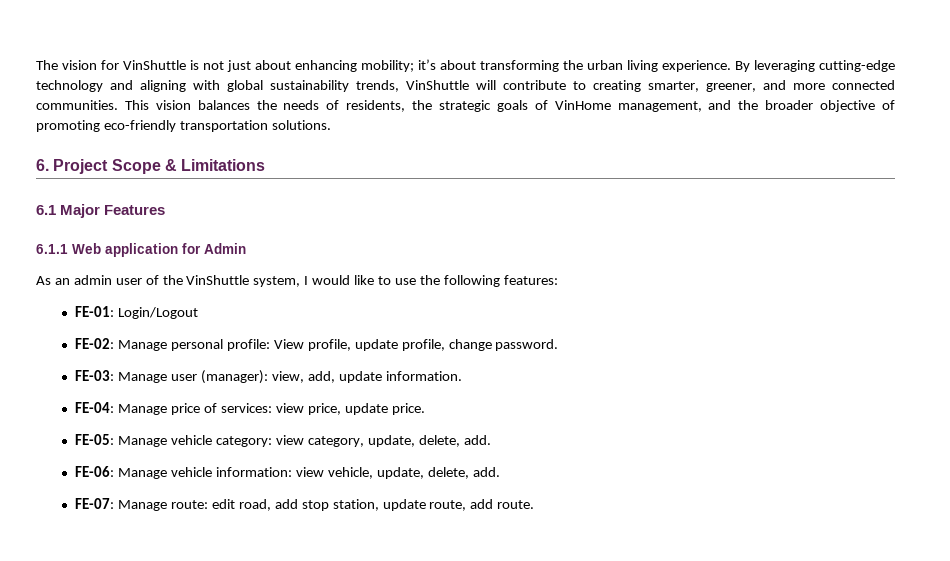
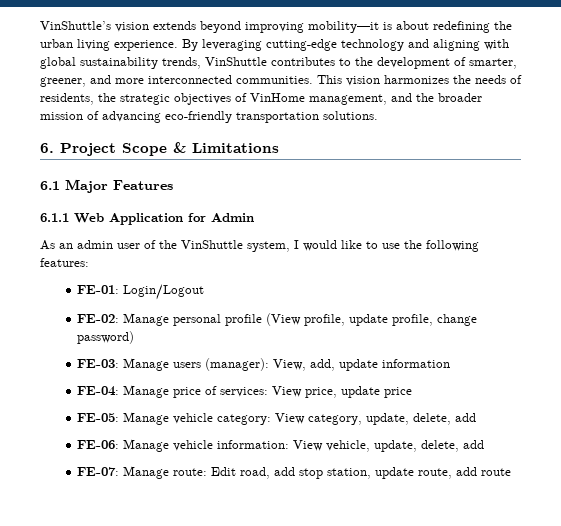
[36,59,559,72] The vision for VinShuttle is not just about enhancing mobility; it’s about transforming -> [40,21,490,33] VinShuttle’s vision extends beyond improving mobility—it is about redefining
[476,80,641,92] will contribute to creating -> [271,57,466,69] contributes to the development of
[832,80,895,90] connected -> [148,75,232,84] interconnected
[197,100,250,110] balances -> [384,75,449,84] harmonizes
[496,100,528,112] goals -> [174,93,231,105] objectives
[820,100,896,112] [36,120,100,132] objective of promoting -> [40,111,161,123] mission of advancing
[105,243,178,257] application -> [109,213,183,225] Application
[226,339,304,351] profile: View -> [225,313,302,326] profile (View
[495,339,559,351] password. -> [77,331,135,344] password)
[171,370,304,384] user (manager): view, -> [173,358,307,371] users (manager): View,
[385,371,462,381] information. -> [382,359,451,368] information
[275,403,304,413] view -> [272,386,303,397] View
[391,403,425,415] price. -> [384,387,413,398] price
[275,435,304,445] view -> [275,413,306,424] View
[463,435,491,445] add. -> [455,413,477,422] add
[295,467,324,477] view -> [293,440,324,451] View
[472,467,500,477] add. -> [463,440,485,449] add
[211,499,235,509] edit -> [211,467,237,476] Edit
[497,500,535,509] route. -> [481,468,512,476] route

